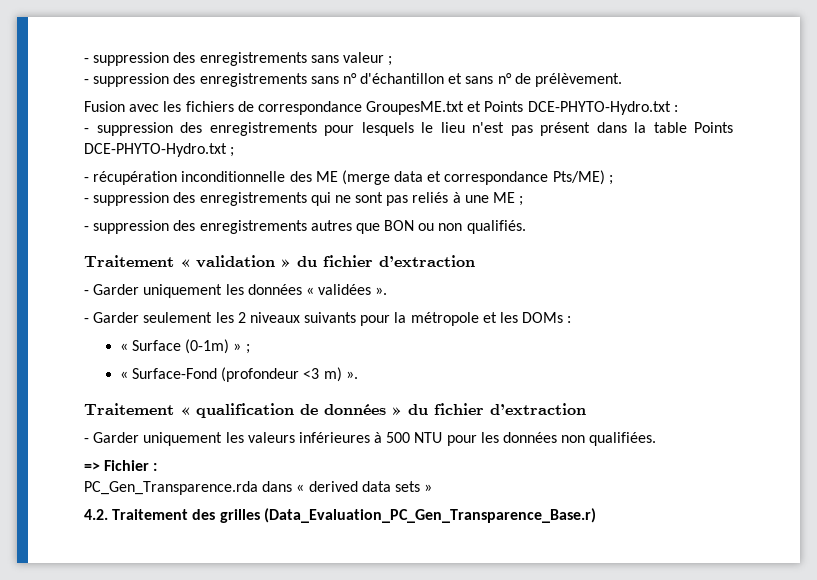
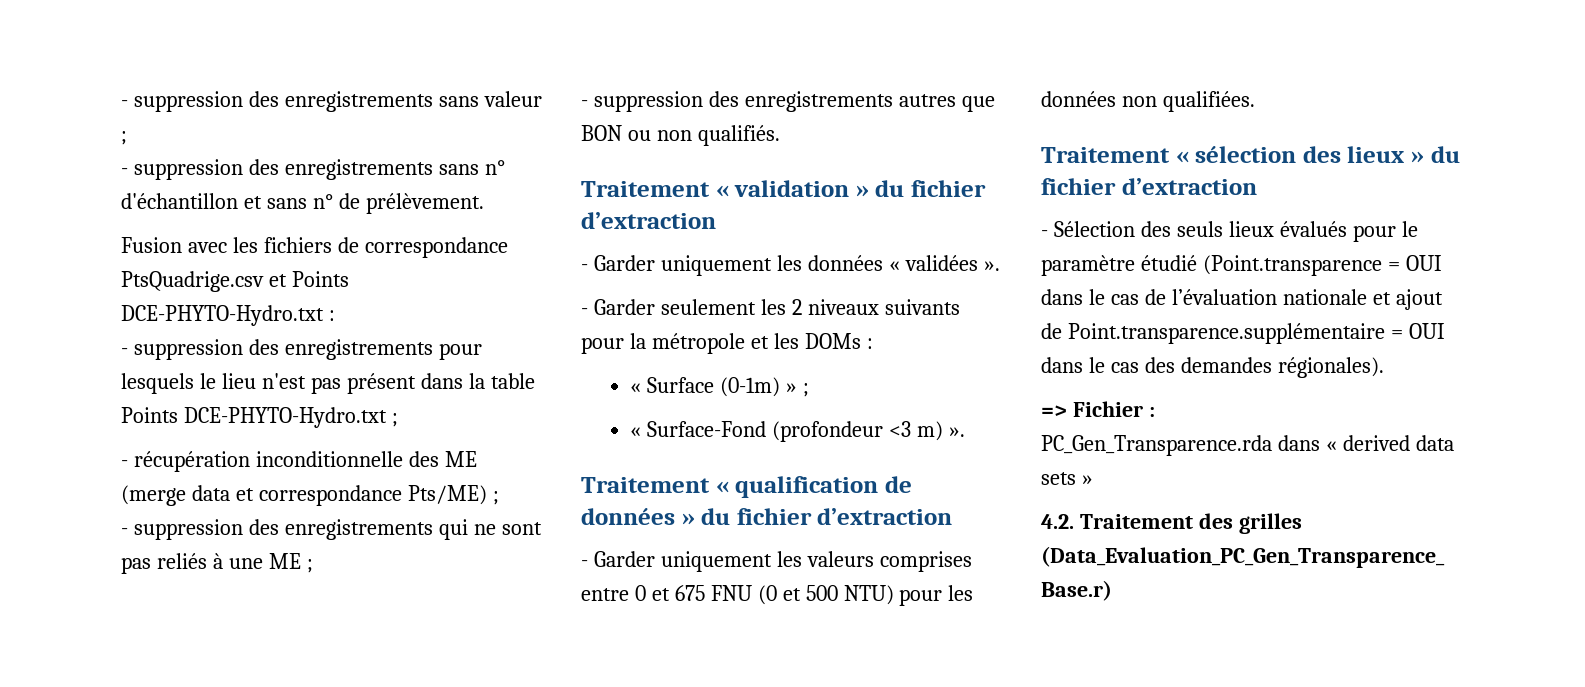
[366,101,465,115] GroupesME.txt -> [121,271,264,292] PtsQuadrige.csv
[298,432,443,443] inférieures à 500 NTU -> [879,551,972,572] [581,585,894,605] comprises entre 0 et 675 FNU (0 et 500 NTU)
(657, 439) none -> [1041,146,1460,163] [1041,178,1257,195] [1041,221,1418,242] [1041,255,1442,276] [1041,289,1443,310] [1041,323,1445,344] [1041,357,1384,378] // Traitement « sélection des lieux » du fichier d’extraction // - Sélection des seuls lieux évalués pour le paramètre étudié (Point.transparence = OUI dans le cas de l’évaluation nationale et ajout de Point.transparence.supplémentaire = OUI dans le cas des demandes régionales).

